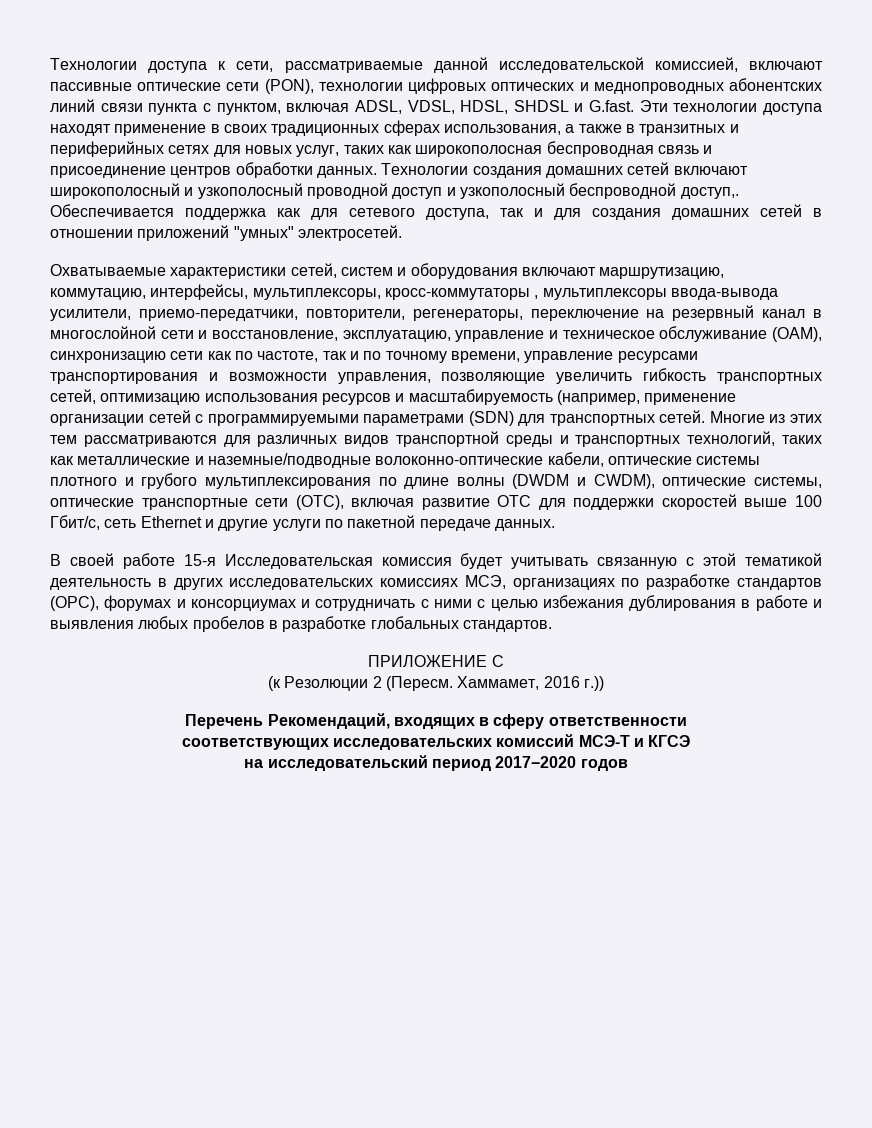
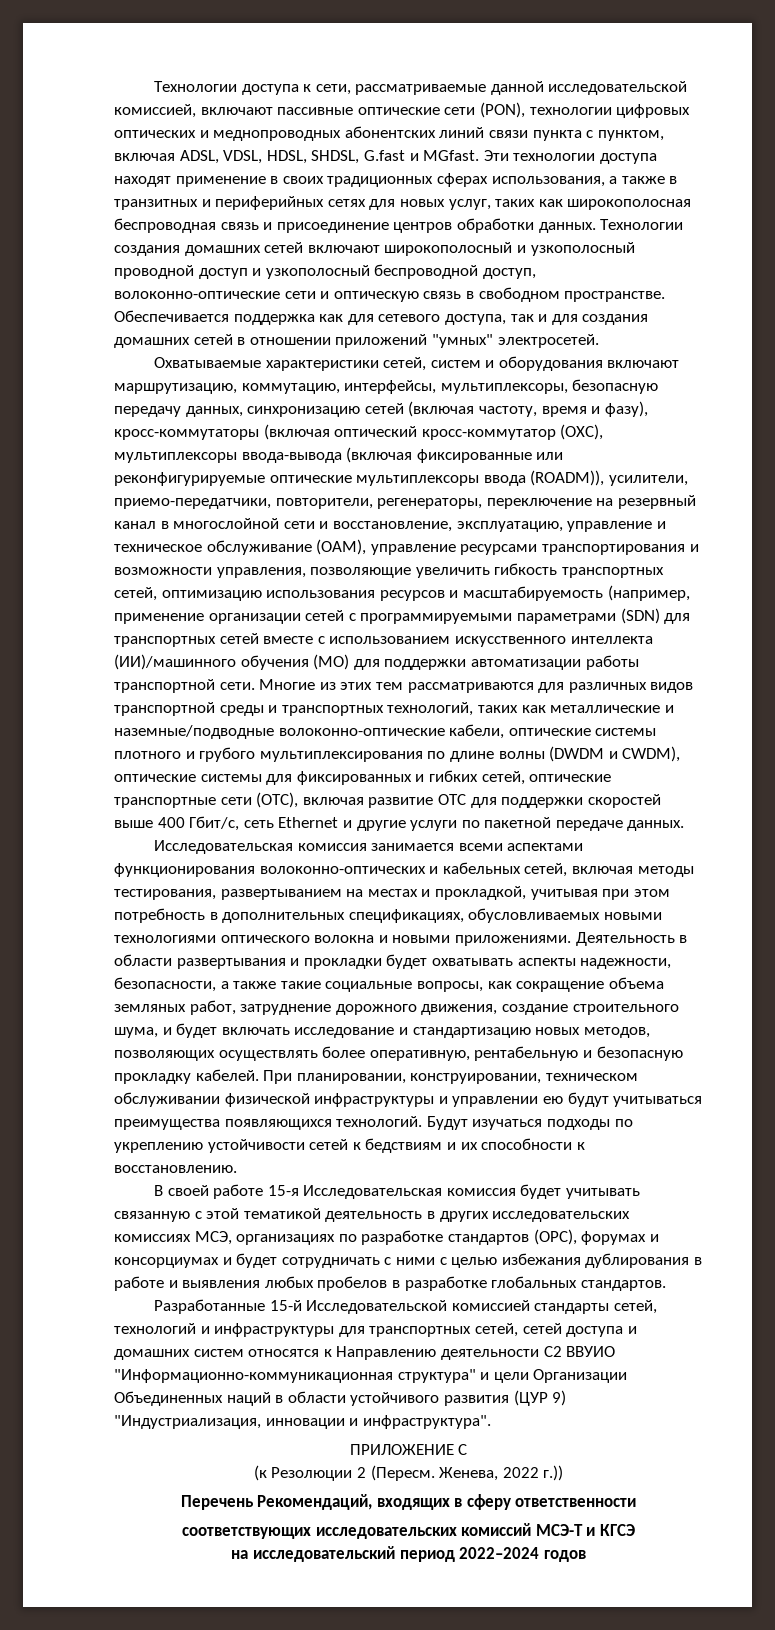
[513,100,635,112] SHDSL и G.fast. -> [311,150,480,164] SHDSL, G.fast и MGfast.
[680,187,739,199] доступ,. -> [482,268,536,279] [114,287,666,302] доступ, волоконно-оптические сети и оптическую связь в свободном пространстве.
[384,288,778,300] кросс-коммутаторы , мультиплексоры ввода-вывода -> [572,379,659,394] [114,401,648,417] [114,424,604,440] [114,447,564,463] [114,470,605,486] безопасную передачу данных, синхронизацию сетей (включая частоту, время и фазу), кросс-коммутаторы (включая оптический кросс-коммутатор (OXC), мультиплексоры ввода-вывода (включая фиксированные или реконфигурируемые оптические мультиплексоры ввода (ROADM)),
[50,351,520,363] синхронизацию сети как по частоте, так и по точному времени, -> (367, 547) none
[659,410,706,423] сетей. -> [219,633,653,647] [114,654,639,670] [114,679,255,693] сетей вместе с использованием искусственного интеллекта (ИИ)/машинного обучения (МО) для поддержки автоматизации работы транспортной сети.
[753,477,822,488] системы, -> [200,770,525,785] системы для фиксированных и гибких сетей,
[795,495,822,507] 100 -> [157,817,185,828] 400
(555, 525) none -> [153,840,584,854] [114,862,694,877] [114,886,670,900] [114,908,662,923] [114,932,688,946] [114,954,672,969] [114,977,664,992] [114,1000,679,1015] [114,1023,650,1038] [114,1046,683,1061] [114,1069,638,1084] [114,1092,703,1107] [114,1116,633,1130] [114,1138,585,1153] [114,1165,237,1173] // Исследовательская комиссия занимается всеми аспектами функционирования волоконно-оптических и кабельных сетей, включая методы тестирования, развертыванием на местах и прокладкой, учитывая при этом потребность в дополнительных спецификациях, обусловливаемых новыми технологиями оптического волокна и новыми приложениями. Деятельность в области развертывания и прокладки будет охватывать аспекты надежности, безопасности, а также такие социальные вопросы, как сокращение объема земляных работ, затруднение дорожного движения, создание строительного шума, и будет включать исследование и стандартизацию новых методов, позволяющих осуществлять более оперативную, рентабельную и безопасную прокладку кабелей. При планировании, конструировании, техническом обслуживании физической инфраструктуры и управлении ею будут учитываться преимущества появляющихся технологий. Будут изучаться подходы по укреплению устойчивости сетей к бедствиям и их способности к восстановлению.
(311, 603) none -> [236,1253,278,1268] будет
(552, 626) none -> [153,1299,657,1314] [114,1323,637,1337] [114,1346,616,1360] [114,1369,628,1383] [114,1390,567,1406] [114,1415,491,1429] // Разработанные 15-й Исследовательской комиссией стандарты сетей, технологий и инфраструктуры для транспортных сетей, сетей доступа и домашних систем относятся к Направлению деятельности С2 ВВУИО "Информационно-коммуникационная структура" и цели Организации Объединенных наций в области устойчивого развития (ЦУР 9) "Индустриализация, инновации и инфраструктура".
[457,676,580,690] Хаммамет, 2016 -> [439,1467,539,1481] Женева, 2022
[495,756,577,768] 2017−2020 -> [459,1547,540,1559] 2022–2024

